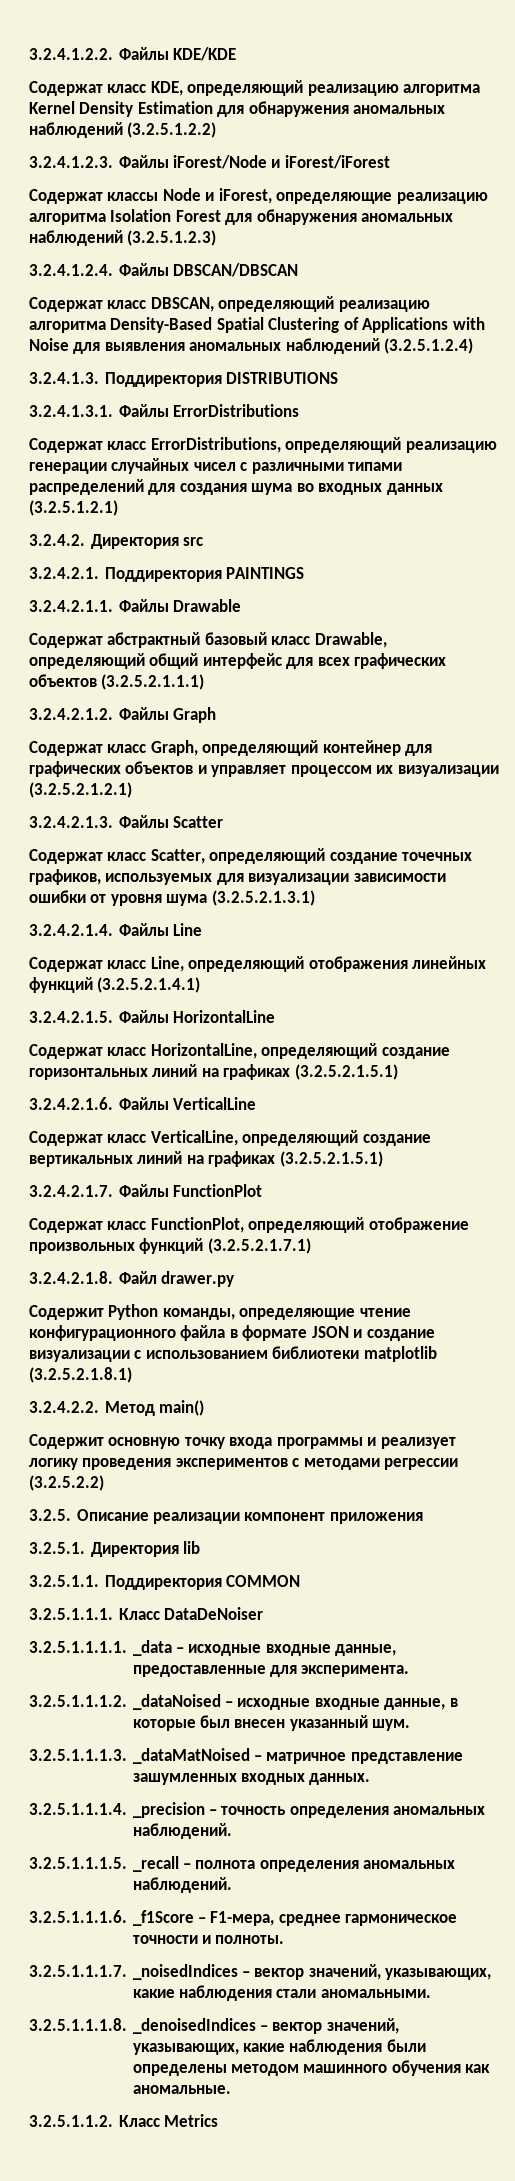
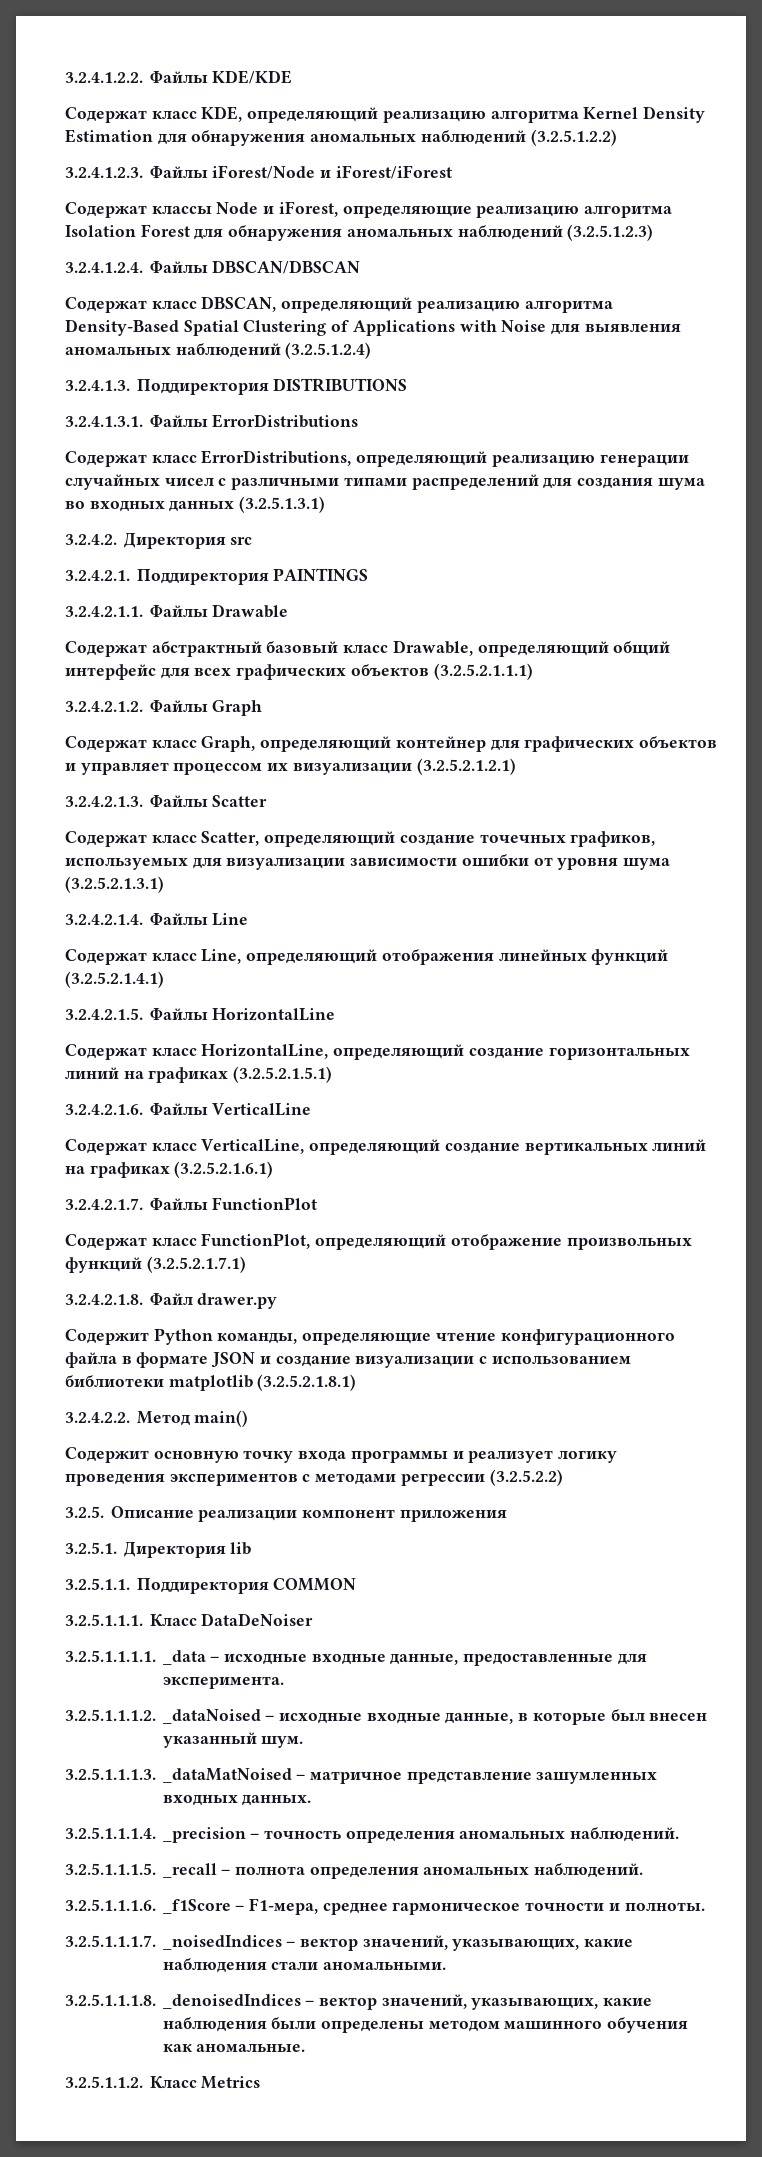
[29,500,118,516] (3.2.5.1.2.1) -> [239,496,326,513] (3.2.5.1.3.1)
[279,1151,383,1167] (3.2.5.2.1.5.1) -> [174,1161,274,1178] (3.2.5.2.1.6.1)

